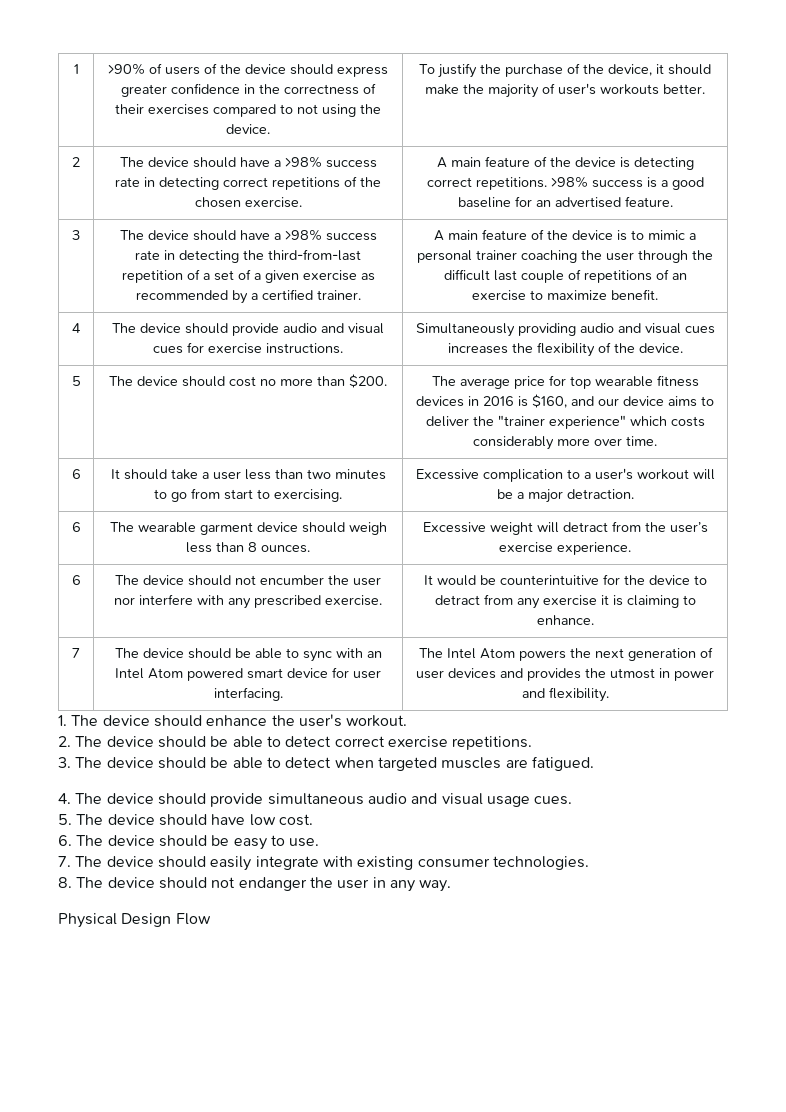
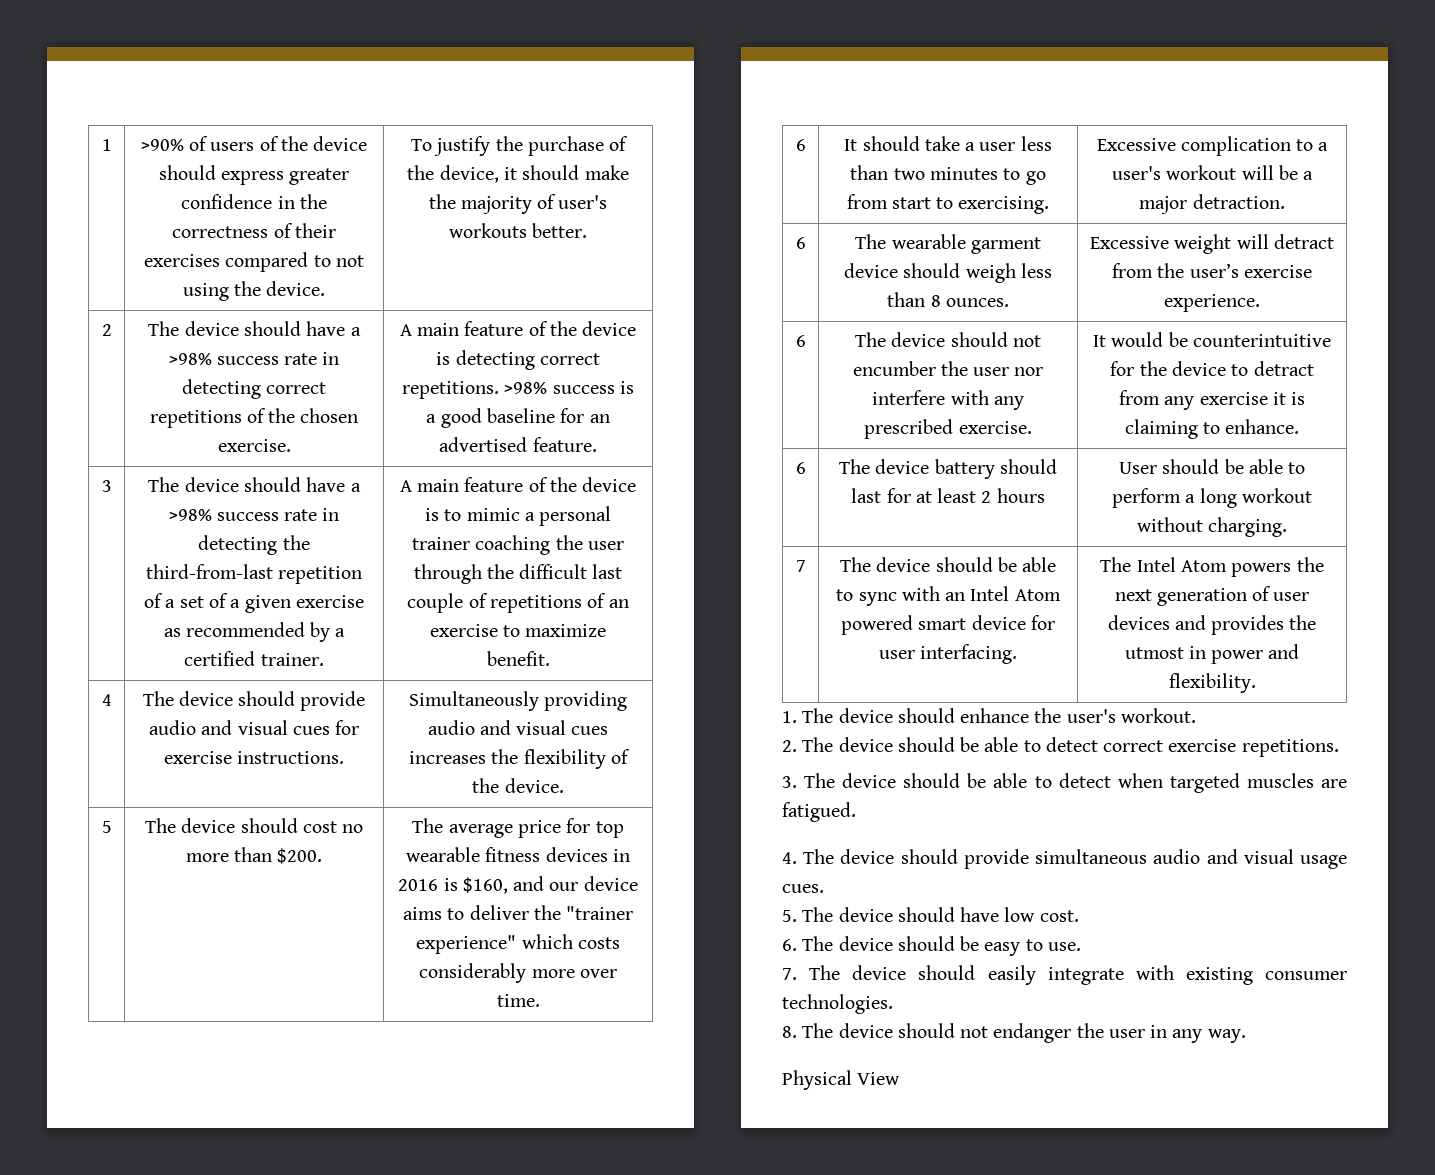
(594, 620) none -> [795,462,806,474] [839,459,1057,479] [851,488,1045,503] [1118,459,1306,474] [1112,488,1312,508] [1136,517,1288,537] // 6 | The device battery should last for at least 2 hours | User should be able to perform a long workout without charging.
[121,913,211,927] Design Flow -> [857,1072,901,1085] View

